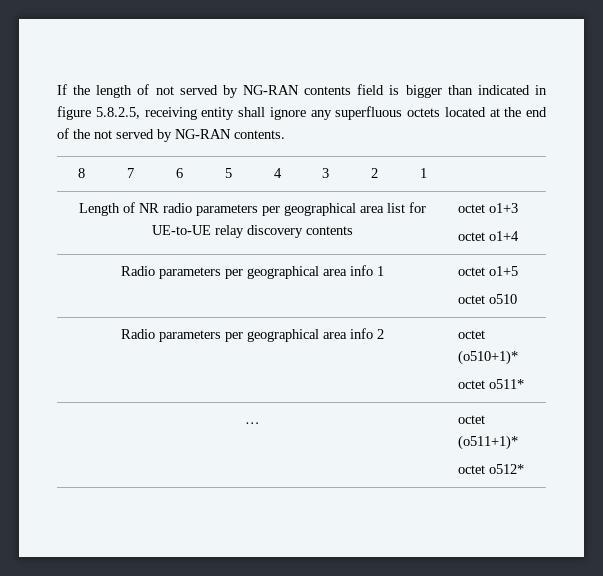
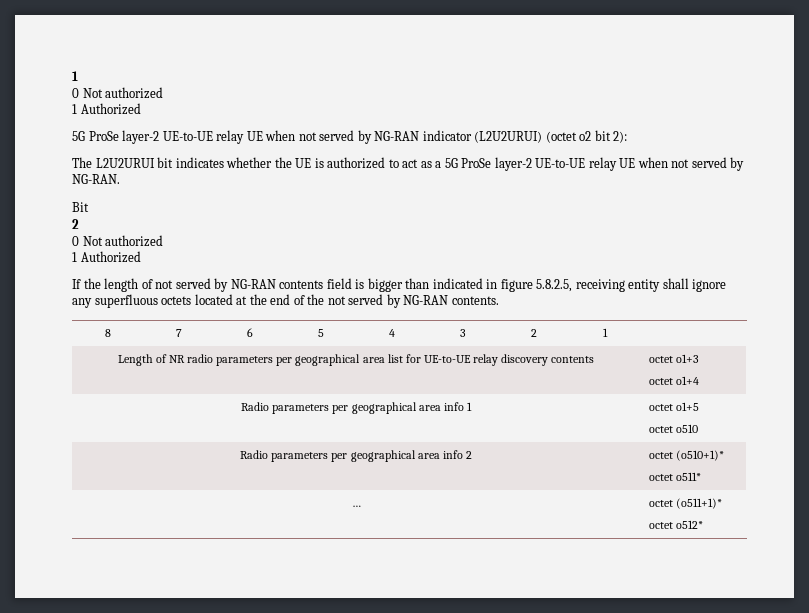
(57, 89) none -> [72,71,78,81] [72,87,164,99] [72,103,141,115] [72,130,628,144] [72,157,745,171] [72,174,120,184] [72,202,89,212] [72,219,79,229] [72,235,164,247] [72,251,141,263] 1 // 0 Not authorized // 1 Authorized // 5G ProSe layer-2 UE-to-UE relay UE when not served by NG-RAN indicator (L2U2URUI) (octet o2 bit 2): // The L2U2URUI bit indicates whether the UE is authorized to act as a 5G ProSe layer-2 UE-to-UE relay UE when not served by NG-RAN. // Bit // 2 // 0 Not authorized // 1 Authorized //

